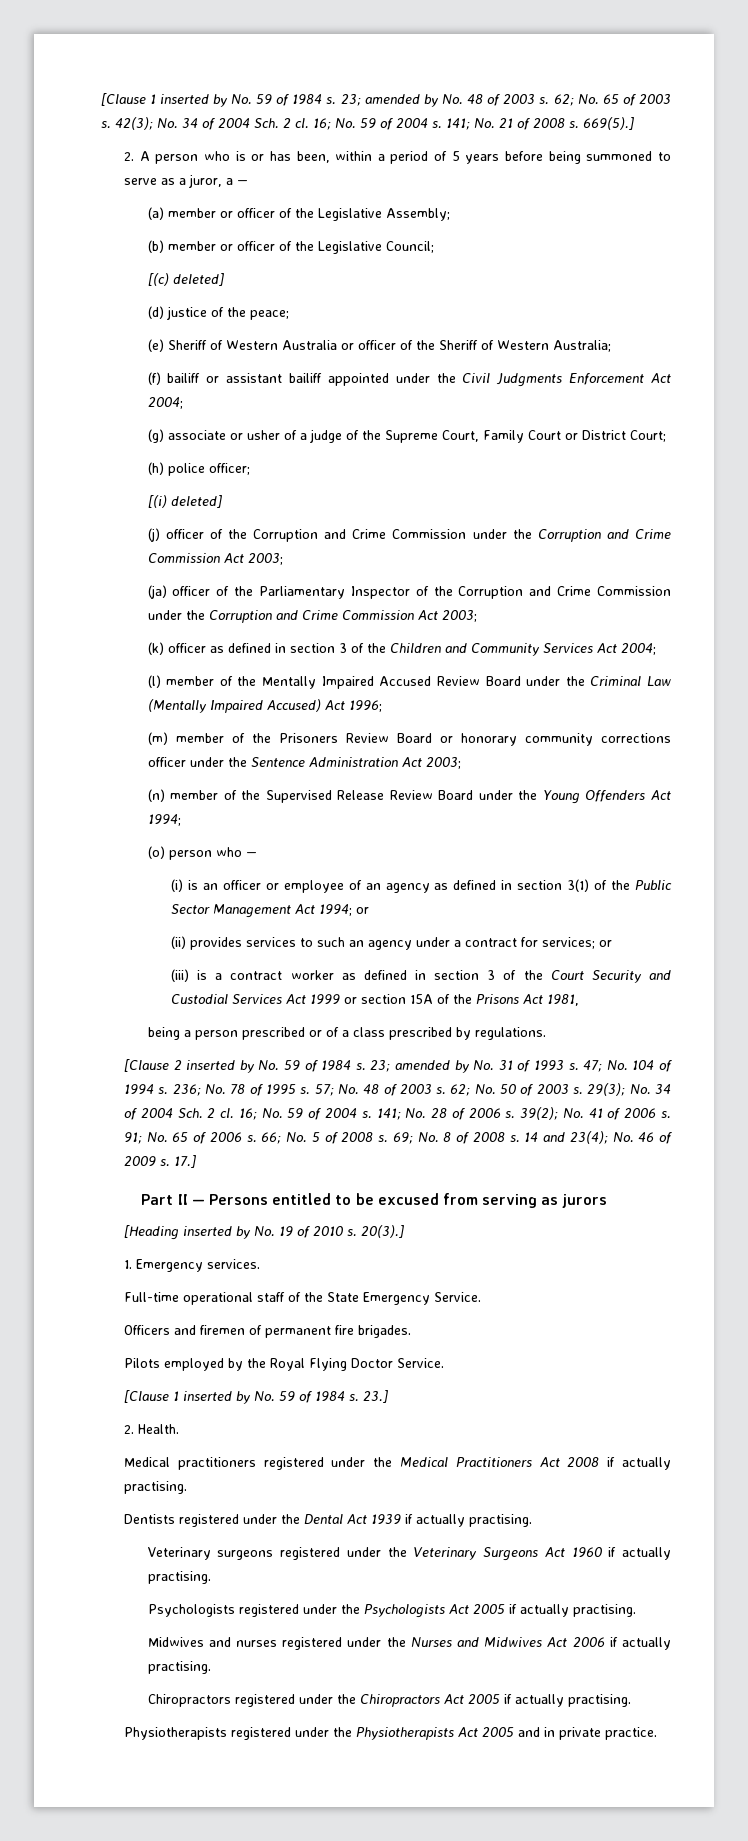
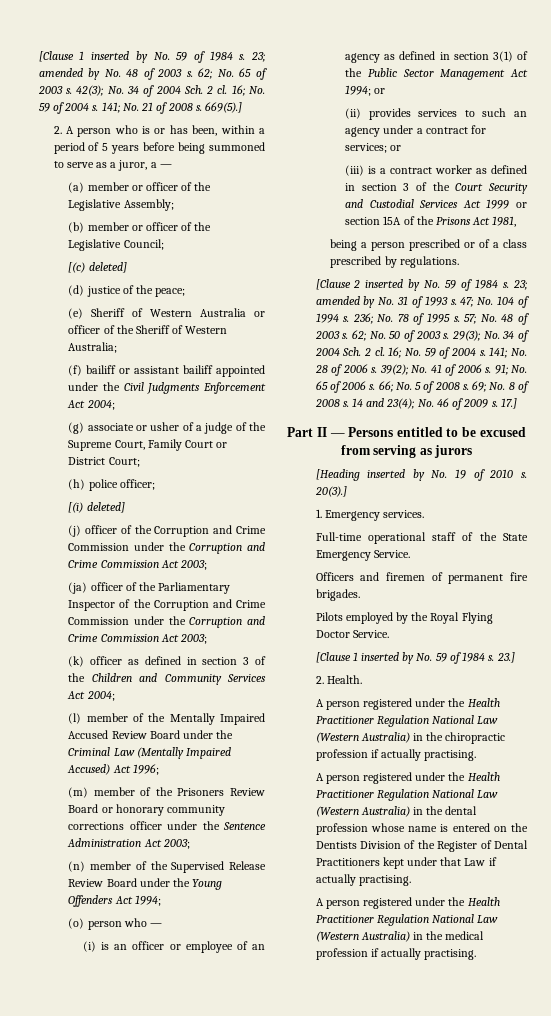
[124,1457,671,1470] [124,1481,188,1494] [124,1514,533,1527] [147,1547,671,1561] [147,1571,211,1584] [147,1604,636,1618] [147,1637,671,1650] [147,1661,211,1674] [147,1694,631,1707] [124,1727,658,1740] Medical practitioners registered under the Medical Practitioners Act 2008 if actually practising. // Dentists registered under the Dental Act 1939 if actually practising. // Veterinary surgeons registered under the Veterinary Surgeons Act 1960 if actually practising. // Psychologists registered under the Psychologists Act 2005 if actually practising. // Midwives and nurses registered under the Nurses and Midwives Act 2006 if actually practising. // Chiropractors registered under the Chiropractors Act 2005 if actually practising. // Physiotherapists registered under the Physiotherapists Act 2005 and in private practice. -> [315,698,500,710] [315,715,499,727] [315,732,506,744] [315,749,477,761] [315,772,500,784] [315,789,499,801] [315,806,478,817] [315,823,528,835] [315,840,528,852] [315,857,497,869] [315,874,411,886] [315,897,500,909] [315,914,499,926] [315,931,485,942] [315,948,477,960] A person registered under the Health Practitioner Regulation National Law (Western Australia) in the chiropractic profession if actually practising. // A person registered under the Health Practitioner Regulation National Law (Western Australia) in the dental profession whose name is entered on the Dentists Division of the Register of Dental Practitioners kept under that Law if actually practising. // A person registered under the Health Practitioner Regulation National Law (Western Australia) in the medical profession if actually practising.

